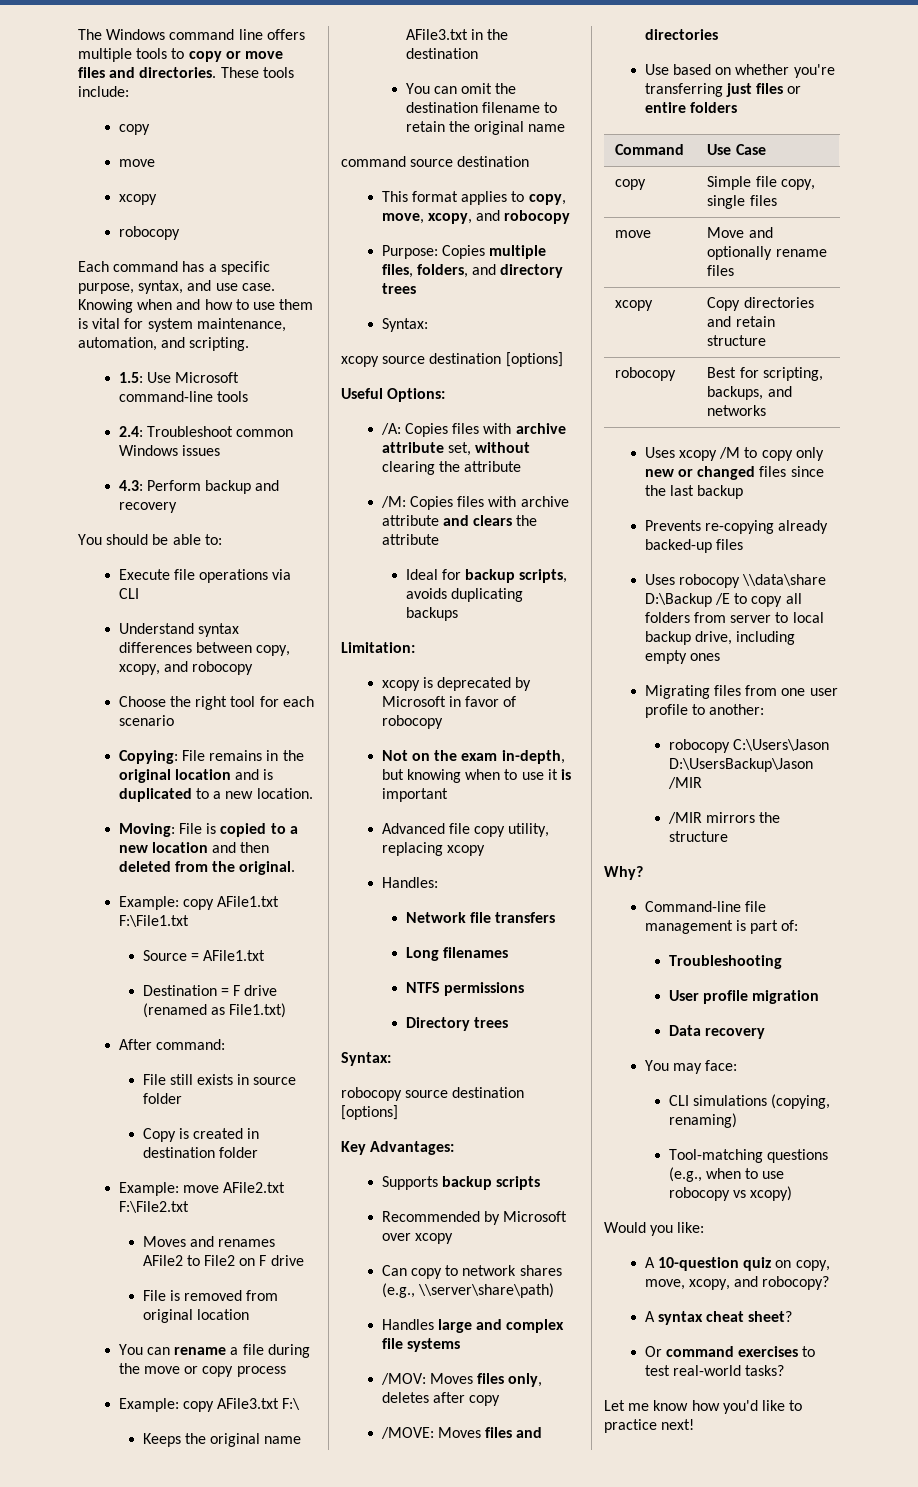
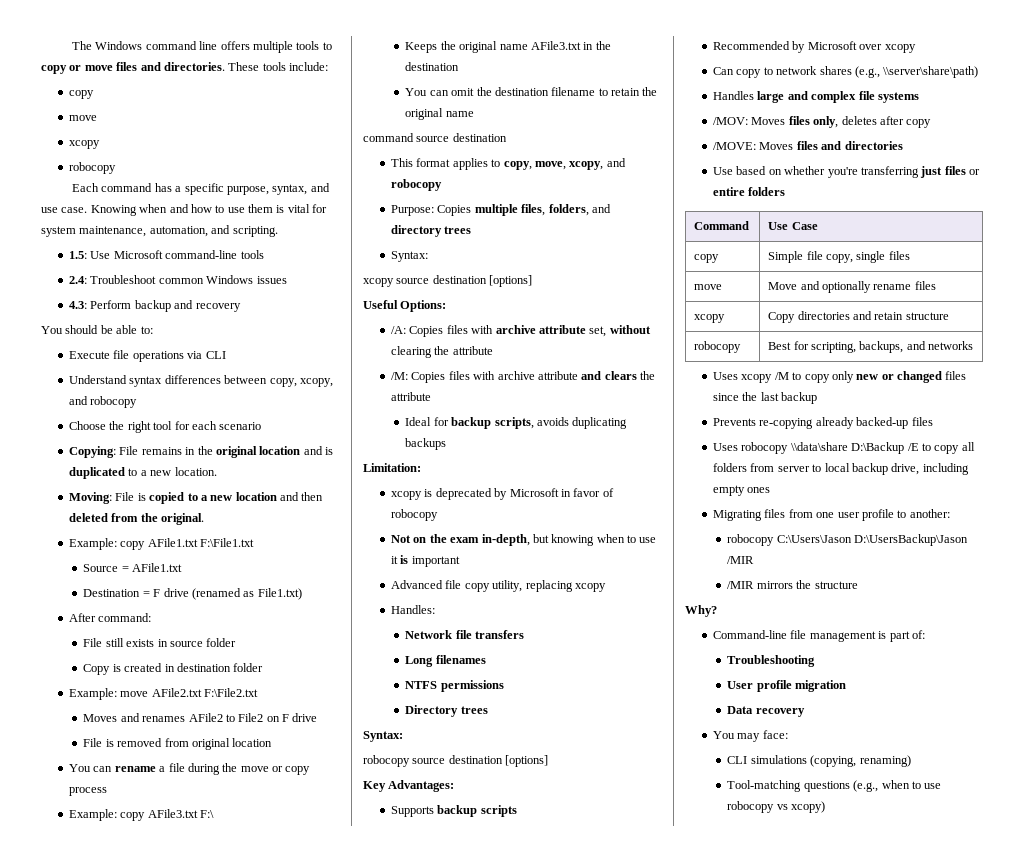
[604,1222,705,1236] [644,1257,830,1271] [644,1276,830,1290] [644,1311,793,1325] [644,1346,816,1357] [644,1365,785,1376] [604,1400,803,1414] [604,1419,695,1433] // Would you like: // A 10-question quiz on copy, move, xcopy, and robocopy? // A syntax cheat sheet? // Or command exercises to test real-world tasks? // Let me know how you'd like to practice next! -> (826, 807) none

